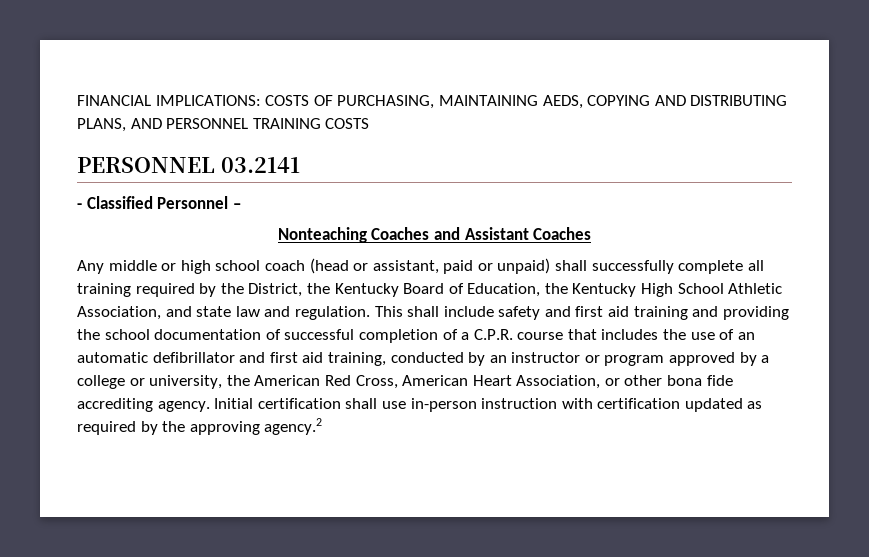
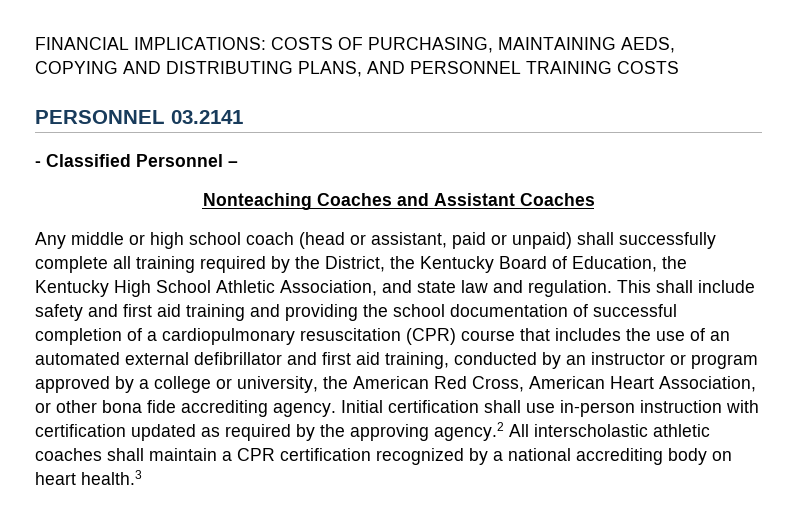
[473,329,513,340] C.P.R. -> [162,328,456,345] cardiopulmonary resuscitation (CPR)
[77,352,148,363] automatic -> [35,352,189,365] automated external
(323, 426) none -> [509,424,710,437] [35,448,732,465] [35,470,142,485] All interscholastic athletic coaches shall maintain a CPR certification recognized by a national accrediting body on heart health.3

